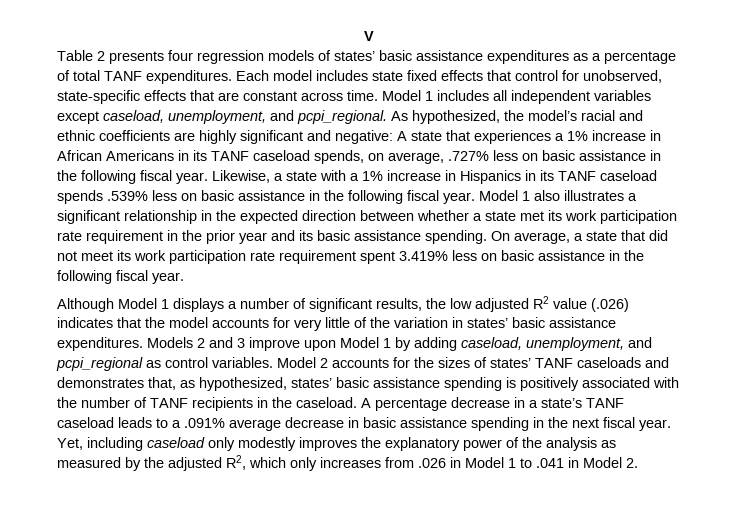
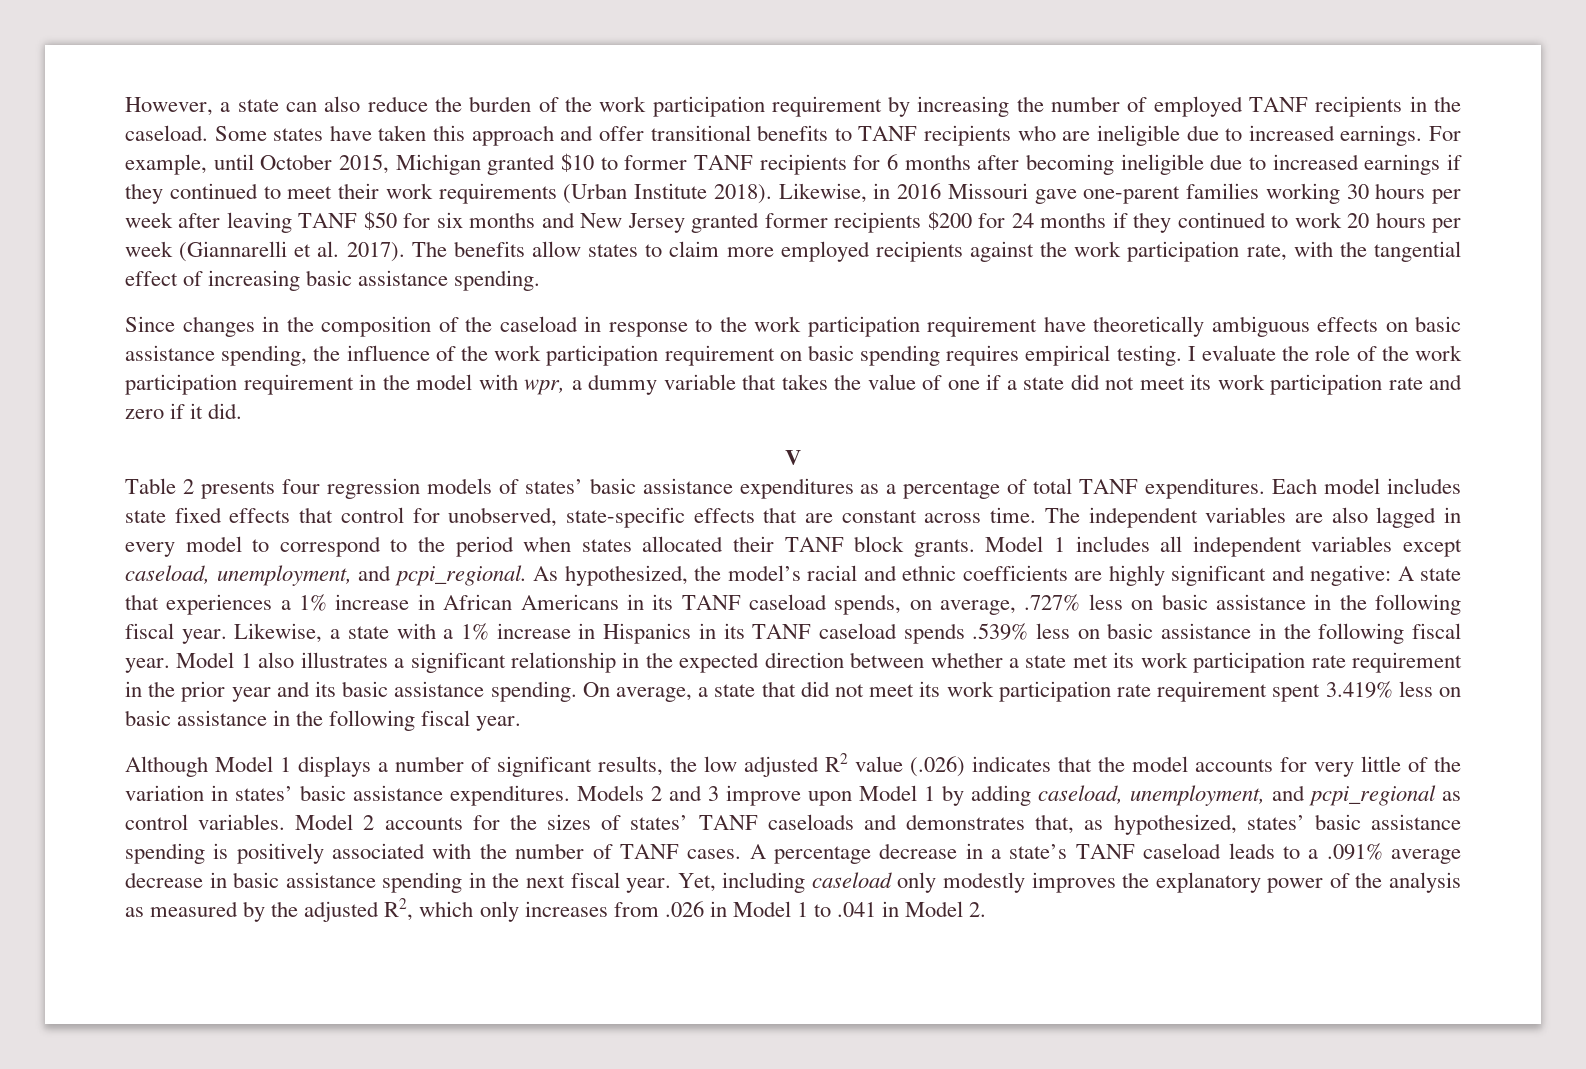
(364, 36) none -> [125,96,1461,117] [125,125,1461,146] [125,153,1463,175] [125,183,1461,204] [125,211,1462,233] [125,241,1461,262] [125,270,541,291] [125,316,1461,337] [125,345,1462,366] [125,374,1462,395] [125,403,243,419] However, a state can also reduce the burden of the work participation requirement by increasing the number of employed TANF recipients in the caseload. Some states have taken this approach and offer transitional benefits to TANF recipients who are ineligible due to increased earnings. For example, until October 2015, Michigan granted $10 to former TANF recipients for 6 months after becoming ineligible due to increased earnings if they continued to meet their work requirements (Urban Institute 2018). Likewise, in 2016 Missouri gave one-parent families working 30 hours per week after leaving TANF $50 for six months and New Jersey granted former recipients $200 for 24 months if they continued to work 20 hours per week (Giannarelli et al. 2017). The benefits allow states to claim more employed recipients against the work participation rate, with the tangential effect of increasing basic assistance spending. // Since changes in the composition of the caseload in response to the work participation requirement have theoretically ambiguous effects on basic assistance spending, the influence of the work participation requirement on basic spending requires empirical testing. I evaluate the role of the work participation requirement in the model with wpr, a dummy variable that takes the value of one if a state did not meet its work participation rate and zero if it did. //
(378, 95) none -> [1044,507,1462,528] [125,536,975,557] The independent variables are also lagged in every model to correspond to the period when states allocated their TANF block grants.
[192,397,357,411] recipients in the caseload. -> [687,849,742,859] cases.

